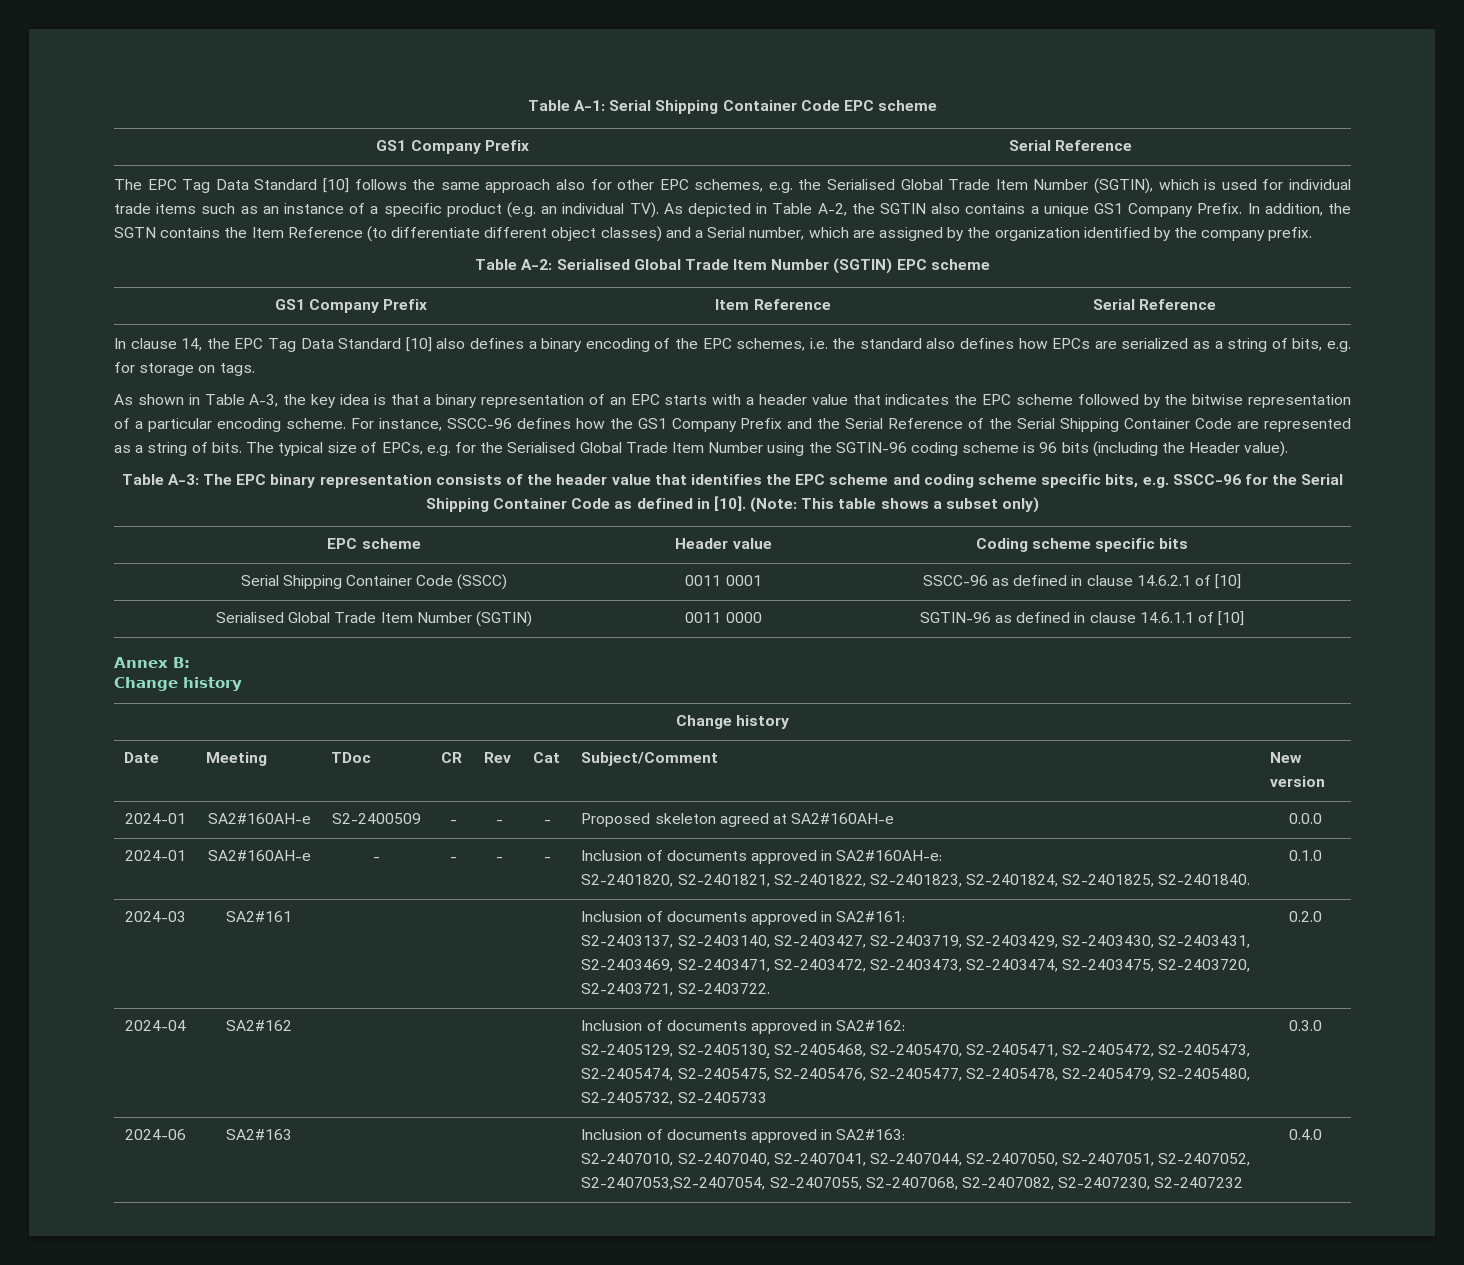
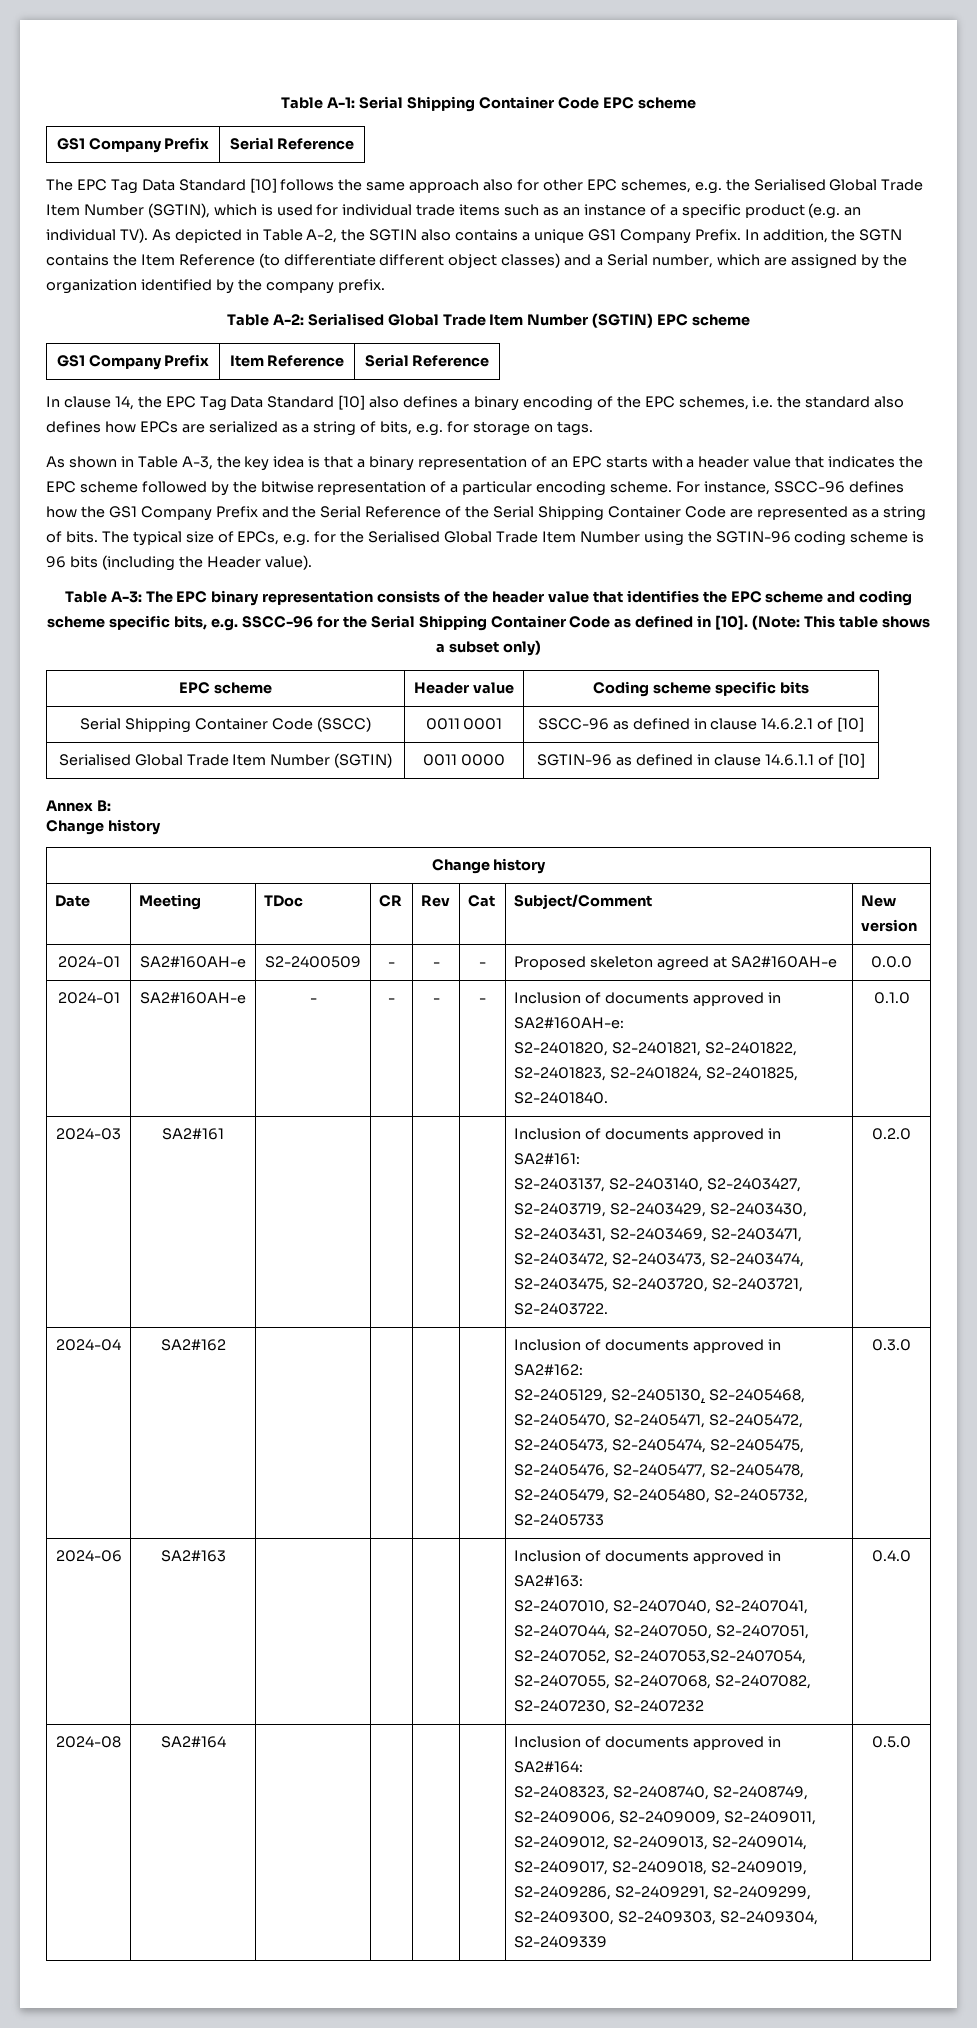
(1322, 1134) none -> [56,1736,121,1748] [160,1736,226,1748] [513,1736,781,1750] [513,1761,583,1773] [513,1786,808,1800] [513,1811,816,1825] [513,1836,807,1850] [513,1861,807,1875] [513,1886,811,1900] [513,1911,818,1925] [513,1936,607,1948] [872,1736,911,1748] // 2024-08 | SA2#164 | | | | | Inclusion of documents approved in SA2#164: // S2-2408323, S2-2408740, S2-2408749, S2-2409006, S2-2409009, S2-2409011, S2-2409012, S2-2409013, S2-2409014, S2-2409017, S2-2409018, S2-2409019, S2-2409286, S2-2409291, S2-2409299, S2-2409300, S2-2409303, S2-2409304, S2-2409339 | 0.5.0

